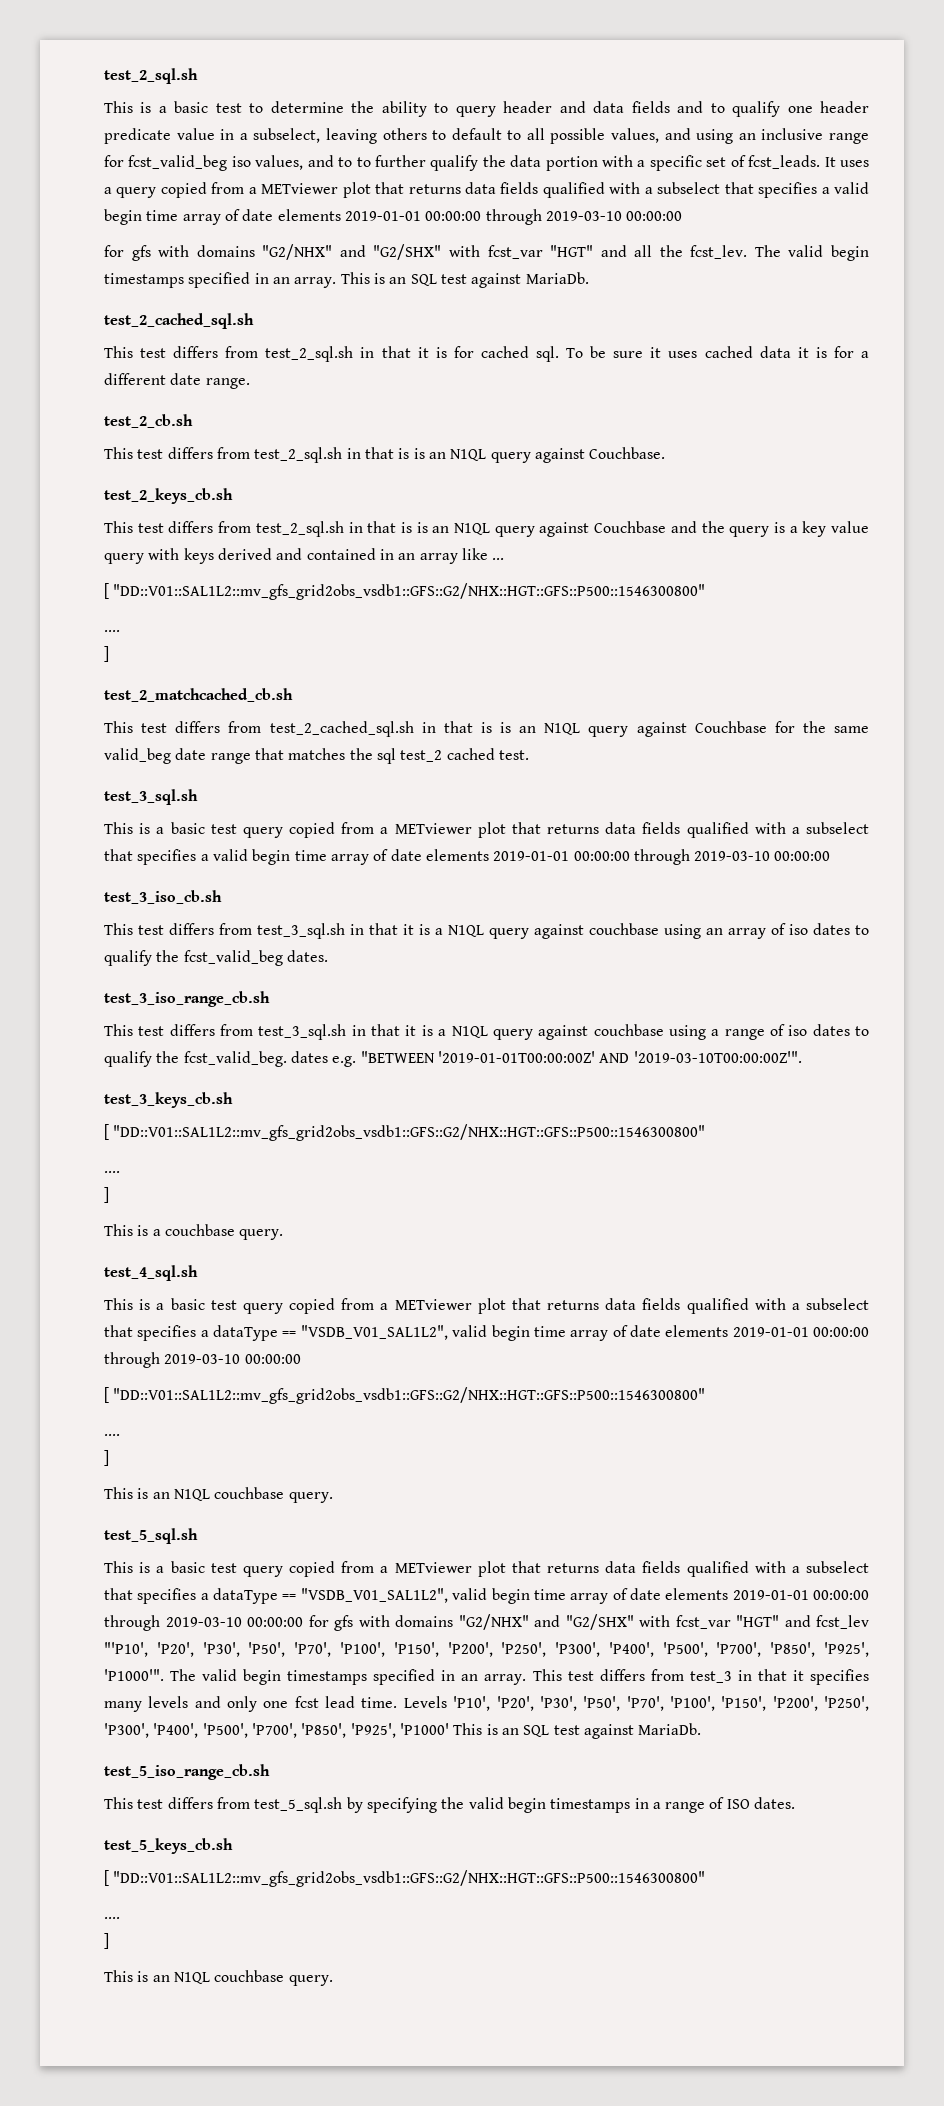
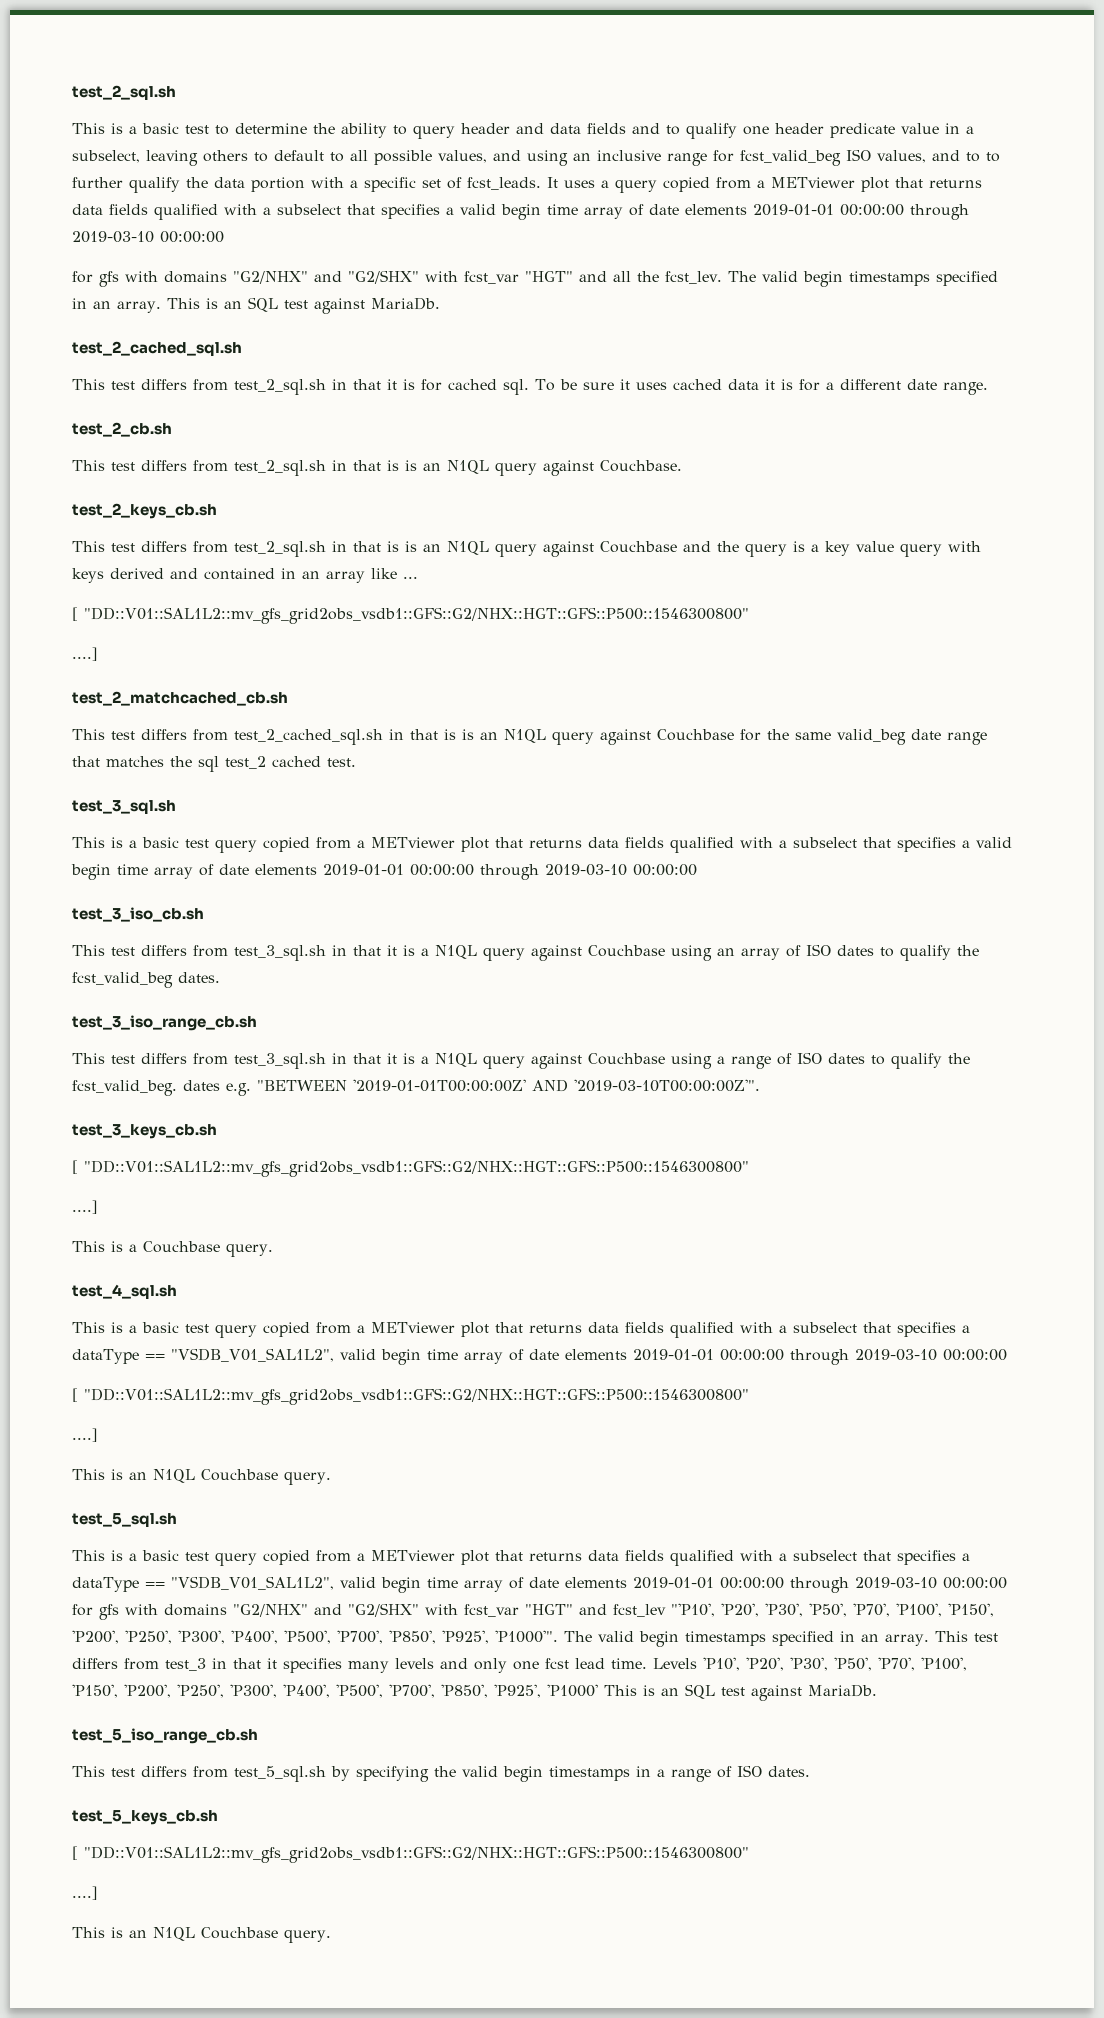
[231,156,251,167] iso -> [846,149,871,161] ISO
[104,630,120,632] [104,646,109,662] .... // ] -> [72,647,98,661] ....]
[589,923,659,935] couchbase -> [588,945,665,957] Couchbase
[789,924,808,935] iso -> [806,944,831,956] ISO
[593,1024,664,1036] couchbase -> [588,1053,665,1065] Couchbase
[788,1025,808,1036] iso -> [797,1052,822,1064] ISO
[104,1171,120,1173] [104,1187,109,1203] [104,1224,235,1236] .... // ] // This is a couchbase -> [72,1200,98,1214] [72,1241,220,1253] ....] // This is a Couchbase
[104,1434,120,1436] [104,1450,109,1466] [104,1487,285,1501] .... // ] // This is an N1QL couchbase -> [72,1428,98,1442] [72,1469,278,1483] ....] // This is an N1QL Couchbase
[104,1917,120,1919] [104,1933,109,1949] [104,1970,285,1984] .... // ] // This is an N1QL couchbase -> [72,1886,98,1900] [72,1927,278,1941] ....] // This is an N1QL Couchbase

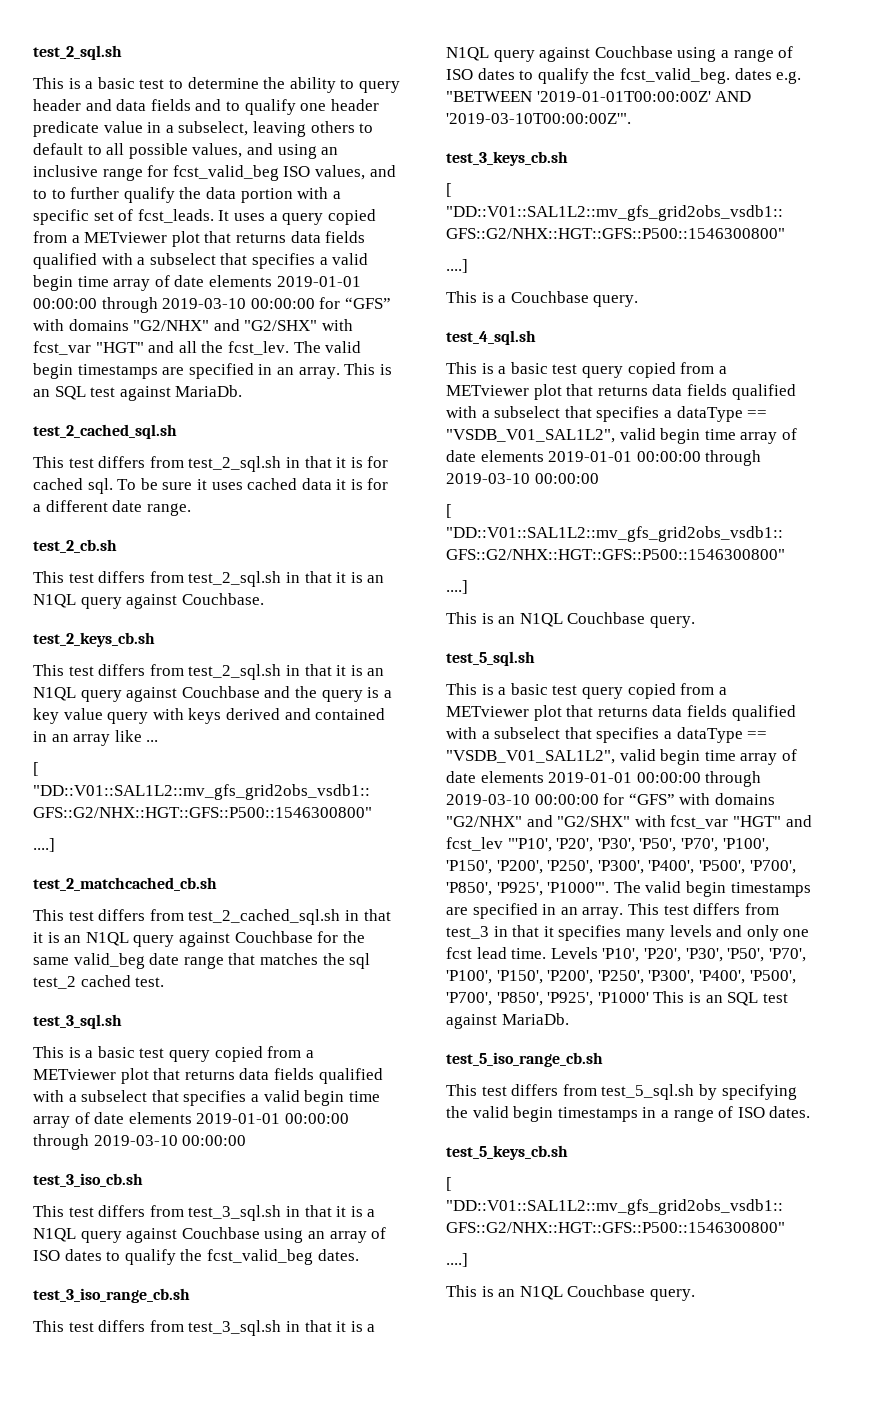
[72,271,119,287] // for gfs -> [319,297,391,309] for “GFS”
(930, 278) none -> [162,367,185,375] are
[387,460,399,471] is -> [336,572,347,583] it
[387,541,399,552] is -> [336,665,347,676] it
[444,729,456,740] is -> [33,932,43,943] it
[99,1604,119,1620] gfs -> [628,793,675,805] “GFS”
(766, 1638) none -> [446,907,468,915] are

